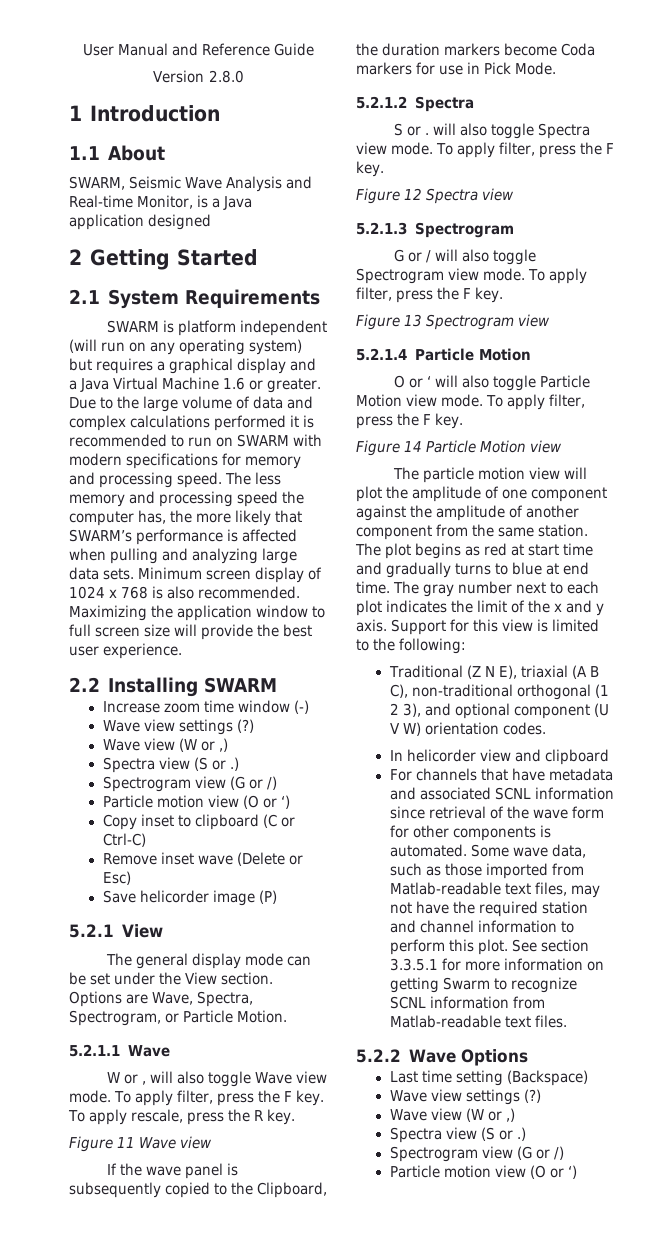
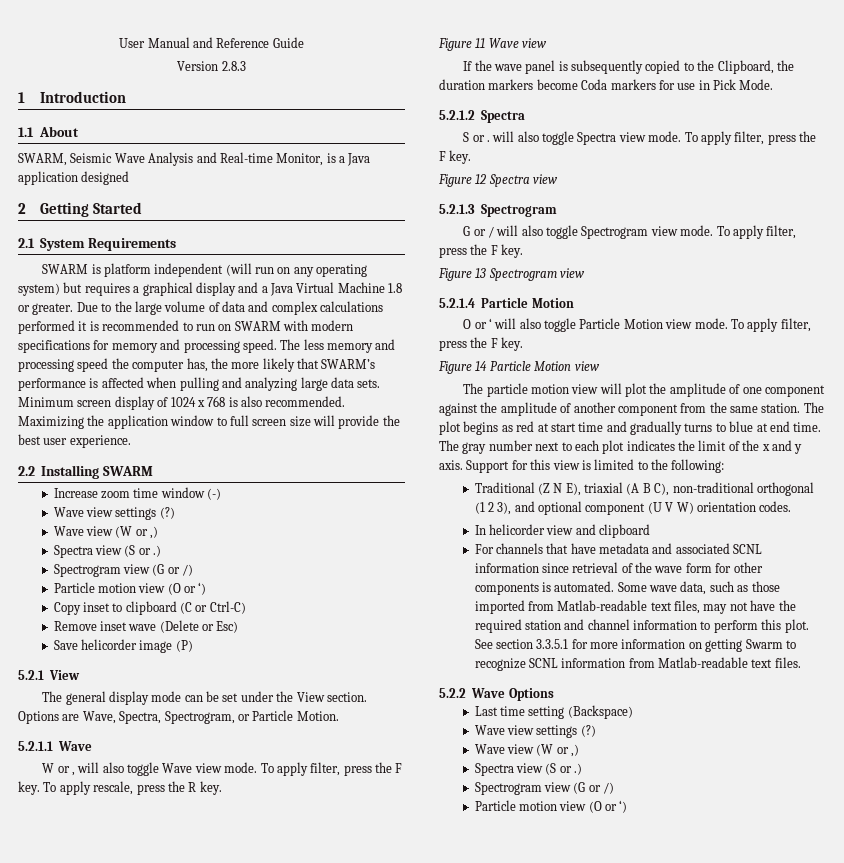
[208,70,244,83] 2.8.0 -> [221,61,246,71] 2.8.3
[223,377,246,390] 1.6 -> [388,283,403,293] 1.8

